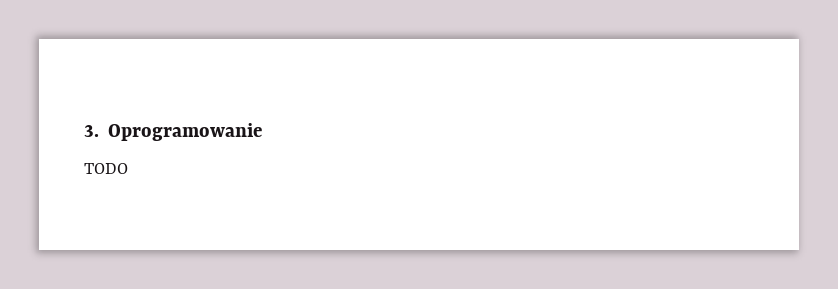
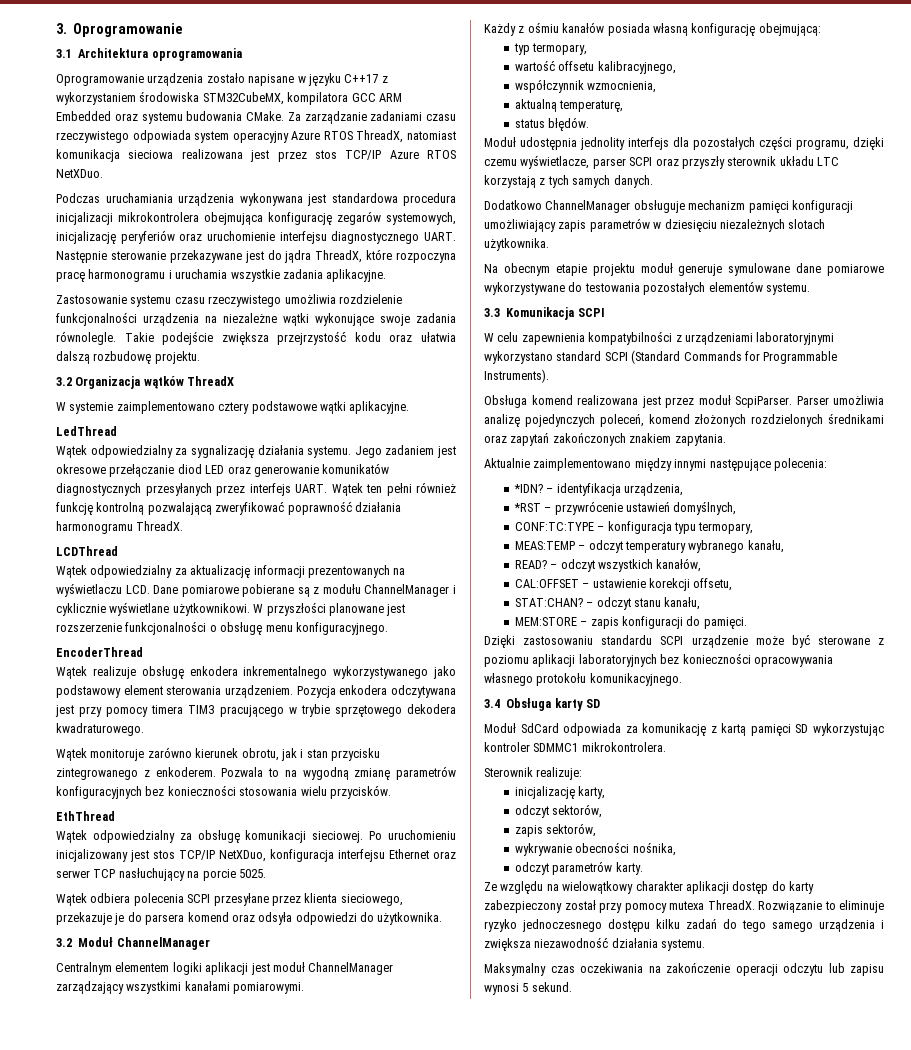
[84,163,128,174] TODO -> [56,48,242,61] [56,73,388,86] [56,91,402,105] [56,111,456,124] [56,130,456,143] [56,149,456,162] [56,169,103,178] [56,193,456,206] [56,211,456,225] [56,230,456,244] [56,249,456,263] [56,269,387,282] [56,294,402,307] [56,312,456,326] [56,331,456,345] [56,351,200,364] [56,376,235,389] [56,401,410,414] [56,426,117,436] [56,445,456,458] [56,463,390,477] [56,482,456,496] [56,501,401,515] [56,521,184,534] [56,546,118,556] [56,565,406,578] [56,583,456,597] [56,602,406,616] [56,621,388,635] [56,647,143,657] [56,666,456,679] [56,685,456,698] [55,704,456,717] [56,723,144,736] [56,747,380,761] [56,766,456,780] [56,785,391,799] [56,811,115,821] [56,830,456,843] [56,849,456,862] [56,868,266,881] [56,893,403,906] [56,912,443,925] [56,937,210,950] [56,962,394,975] [56,981,305,994] [484,22,821,36] [513,43,588,55] [514,60,676,74] [514,79,657,93] [514,99,624,112] [514,117,590,131] [484,136,884,150] [484,155,839,169] [484,175,653,188] [484,200,853,213] [484,218,826,232] [484,238,549,251] [484,263,884,276] [484,281,810,295] [484,307,605,320] [484,331,835,345] [484,350,838,364] [484,369,549,383] [484,395,884,408] [484,413,884,427] [484,433,726,446] [484,458,827,471] [513,483,683,496] [513,501,737,515] [514,521,754,534] [514,540,784,553] [514,558,702,572] [514,578,733,591] [514,597,701,610] [514,616,747,629] [484,634,884,648] [484,653,833,667] [484,673,682,686] [484,698,600,711] [484,723,884,736] [484,742,666,752] [484,767,583,780] [514,786,606,799] [514,804,603,818] [514,823,597,837] [514,842,676,856] [514,861,643,875] [484,881,814,894] [484,900,884,913] [484,919,884,932] [484,937,706,951] [484,963,884,976] [484,982,572,995] 3.1 Architektura oprogramowania // Oprogramowanie urządzenia zostało napisane w języku C++17 z wykorzystaniem środowiska STM32CubeMX, kompilatora GCC ARM Embedded oraz systemu budowania CMake. Za zarządzanie zadaniami czasu rzeczywistego odpowiada system operacyjny Azure RTOS ThreadX, natomiast komunikacja sieciowa realizowana jest przez stos TCP/IP Azure RTOS NetXDuo. // Podczas uruchamiania urządzenia wykonywana jest standardowa procedura inicjalizacji mikrokontrolera obejmująca konfigurację zegarów systemowych, inicjalizację peryferiów oraz uruchomienie interfejsu diagnostycznego UART. Następnie sterowanie przekazywane jest do jądra ThreadX, które rozpoczyna pracę harmonogramu i uruchamia wszystkie zadania aplikacyjne. // Zastosowanie systemu czasu rzeczywistego umożliwia rozdzielenie funkcjonalności urządzenia na niezależne wątki wykonujące swoje zadania równolegle. Takie podejście zwiększa przejrzystość kodu oraz ułatwia dalszą rozbudowę projektu. // 3.2 Organizacja wątków ThreadX // W systemie zaimplementowano cztery podstawowe wątki aplikacyjne. // LedThread // Wątek odpowiedzialny za sygnalizację działania systemu. Jego zadaniem jest okresowe przełączanie diod LED oraz generowanie komunikatów diagnostycznych przesyłanych przez interfejs UART. Wątek ten pełni również funkcję kontrolną pozwalającą zweryfikować poprawność działania harmonogramu ThreadX. // LCDThread // Wątek odpowiedzialny za aktualizację informacji prezentowanych na wyświetlaczu LCD. Dane pomiarowe pobierane są z modułu ChannelManager i cyklicznie wyświetlane użytkownikowi. W przyszłości planowane jest rozszerzenie funkcjonalności o obsługę menu konfiguracyjnego. // EncoderThread // Wątek realizuje obsługę enkodera inkrementalnego wykorzystywanego jako podstawowy element sterowania urządzeniem. Pozycja enkodera odczytywana jest przy pomocy timera TIM3 pracującego w trybie sprzętowego dekodera kwadraturowego. // Wątek monitoruje zarówno kierunek obrotu, jak i stan przycisku zintegrowanego z enkoderem. Pozwala to na wygodną zmianę parametrów konfiguracyjnych bez konieczności stosowania wielu przycisków. // EthThread // Wątek odpowiedzialny za obsługę komunikacji sieciowej. Po uruchomieniu inicjalizowany jest stos TCP/IP NetXDuo, konfiguracja interfejsu Ethernet oraz serwer TCP nasłuchujący na porcie 5025. // Wątek odbiera polecenia SCPI przesyłane przez klienta sieciowego, przekazuje je do parsera komend oraz odsyła odpowiedzi do użytkownika. // 3.2 Moduł ChannelManager // Centralnym elementem logiki aplikacji jest moduł ChannelManager zarządzający wszystkimi kanałami pomiarowymi. // Każdy z ośmiu kanałów posiada własną konfigurację obejmującą: // typ termopary, // wartość offsetu kalibracyjnego, // współczynnik wzmocnienia, // aktualną temperaturę, // status błędów. // Moduł udostępnia jednolity interfejs dla pozostałych części programu, dzięki czemu wyświetlacze, parser SCPI oraz przyszły sterownik układu LTC korzystają z tych samych danych. // Dodatkowo ChannelManager obsługuje mechanizm pamięci konfiguracji umożliwiający zapis parametrów w dziesięciu niezależnych slotach użytkownika. // Na obecnym etapie projektu moduł generuje symulowane dane pomiarowe wykorzystywane do testowania pozostałych elementów systemu. // 3.3 Komunikacja SCPI // W celu zapewnienia kompatybilności z urządzeniami laboratoryjnymi wykorzystano standard SCPI (Standard Commands for Programmable Instruments). // Obsługa komend realizowana jest przez moduł ScpiParser. Parser umożliwia analizę pojedynczych poleceń, komend złożonych rozdzielonych średnikami oraz zapytań zakończonych znakiem zapytania. // Aktualnie zaimplementowano między innymi następujące polecenia: // *IDN? – identyfikacja urządzenia, // *RST – przywrócenie ustawień domyślnych, // CONF:TC:TYPE – konfiguracja typu termopary, // MEAS:TEMP – odczyt temperatury wybranego kanału, // READ? – odczyt wszystkich kanałów, // CAL:OFFSET – ustawienie korekcji offsetu, // STAT:CHAN? – odczyt stanu kanału, // MEM:STORE – zapis konfiguracji do pamięci. // Dzięki zastosowaniu standardu SCPI urządzenie może być sterowane z poziomu aplikacji laboratoryjnych bez konieczności opracowywania własnego protokołu komunikacyjnego. // 3.4 Obsługa karty SD // Moduł SdCard odpowiada za komunikację z kartą pamięci SD wykorzystując kontroler SDMMC1 mikrokontrolera. // Sterownik realizuje: // inicjalizację karty, // odczyt sektorów, // zapis sektorów, // wykrywanie obecności nośnika, // odczyt parametrów karty. // Ze względu na wielowątkowy charakter aplikacji dostęp do karty zabezpieczony został przy pomocy mutexa ThreadX. Rozwiązanie to eliminuje ryzyko jednoczesnego dostępu kilku zadań do tego samego urządzenia i zwiększa niezawodność działania systemu. // Maksymalny czas oczekiwania na zakończenie operacji odczytu lub zapisu wynosi 5 sekund.

